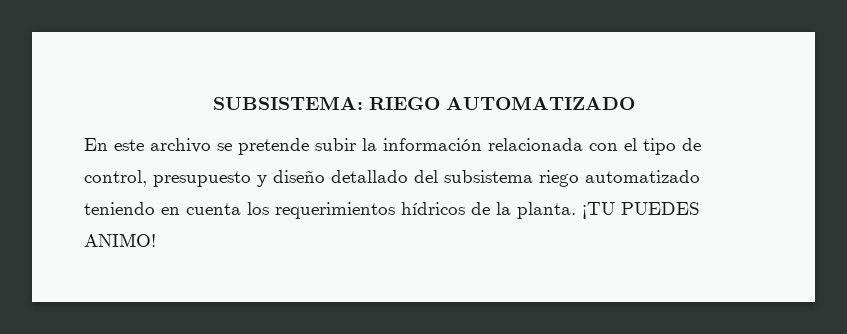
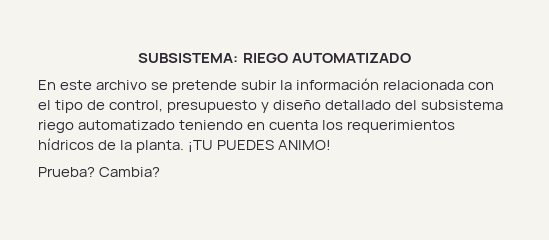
(156, 240) none -> [38,167,161,177] // Prueba? Cambia?

